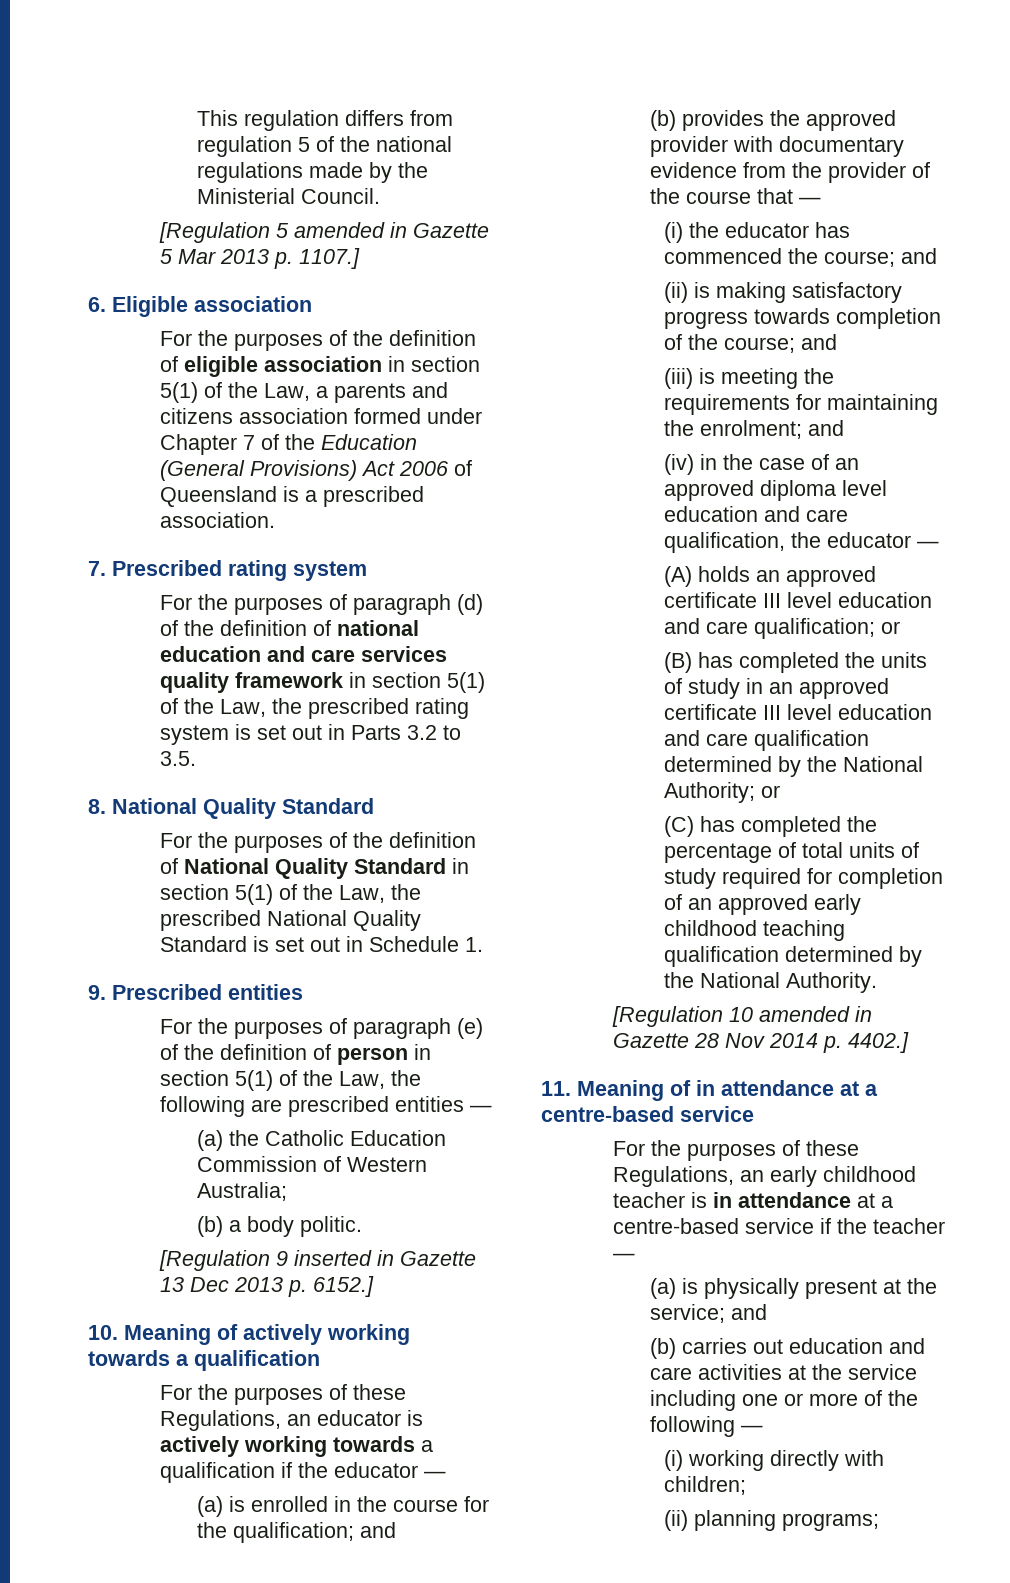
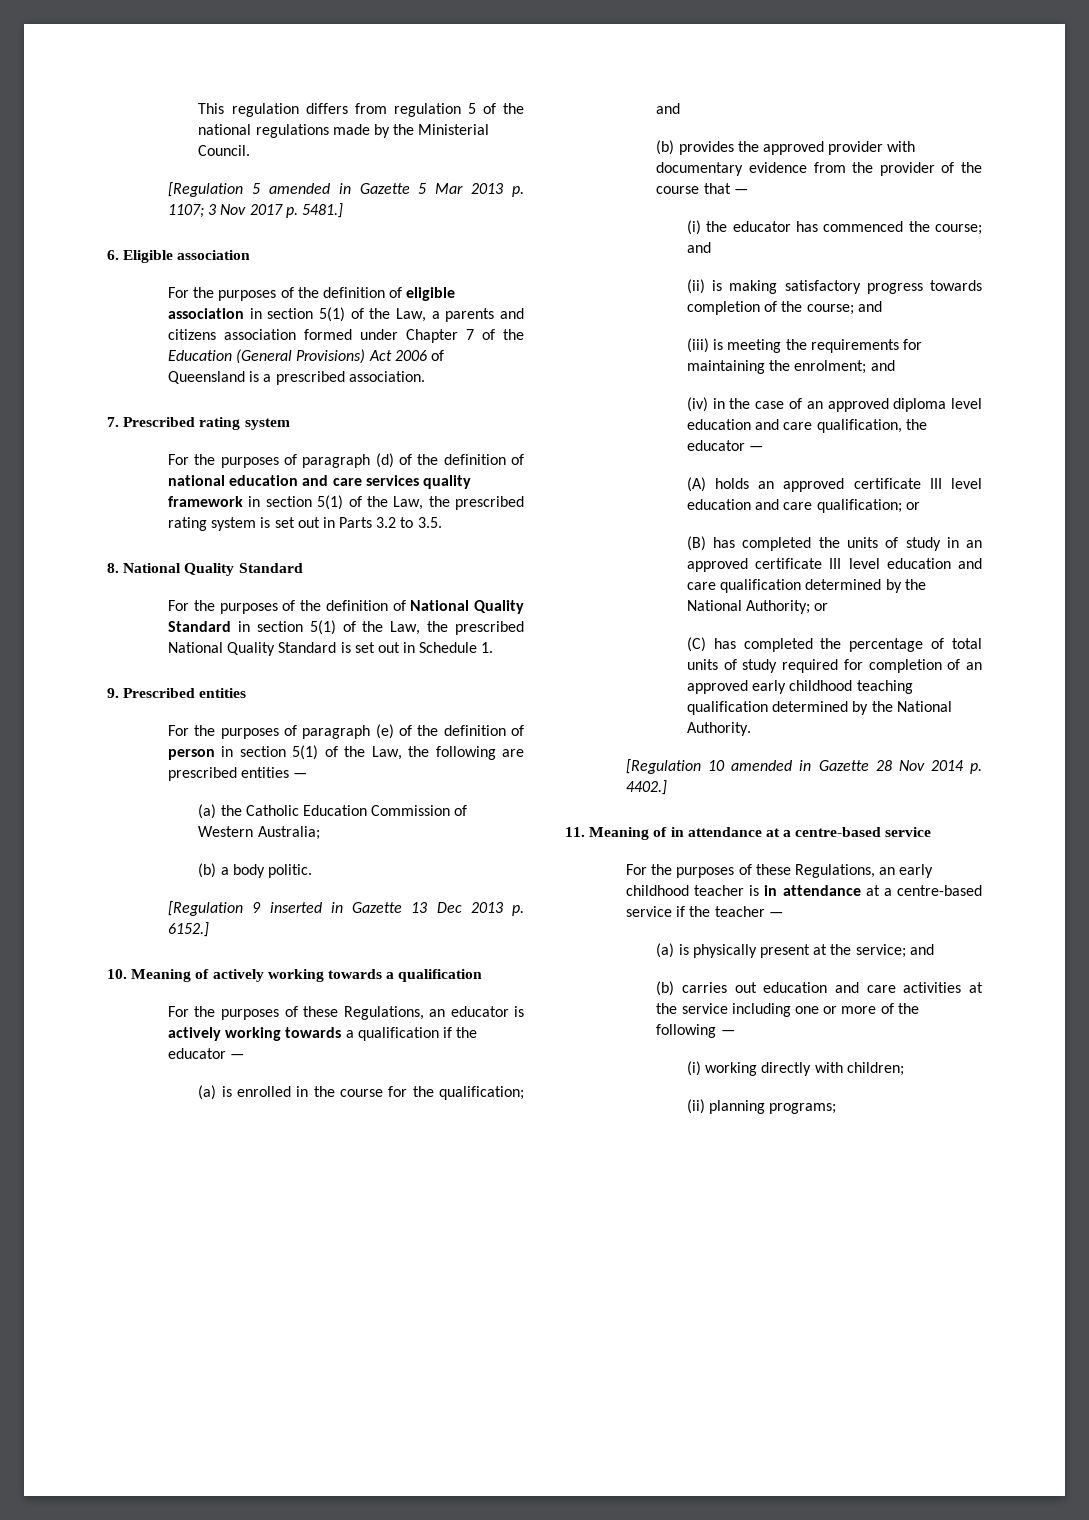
[299,248,361,269] 1107.] -> [167,203,343,218] 1107; 3 Nov 2017 p. 5481.]

